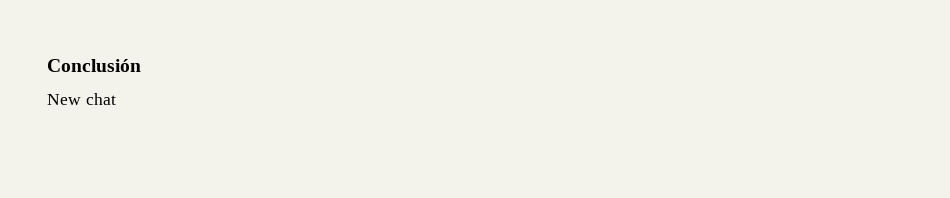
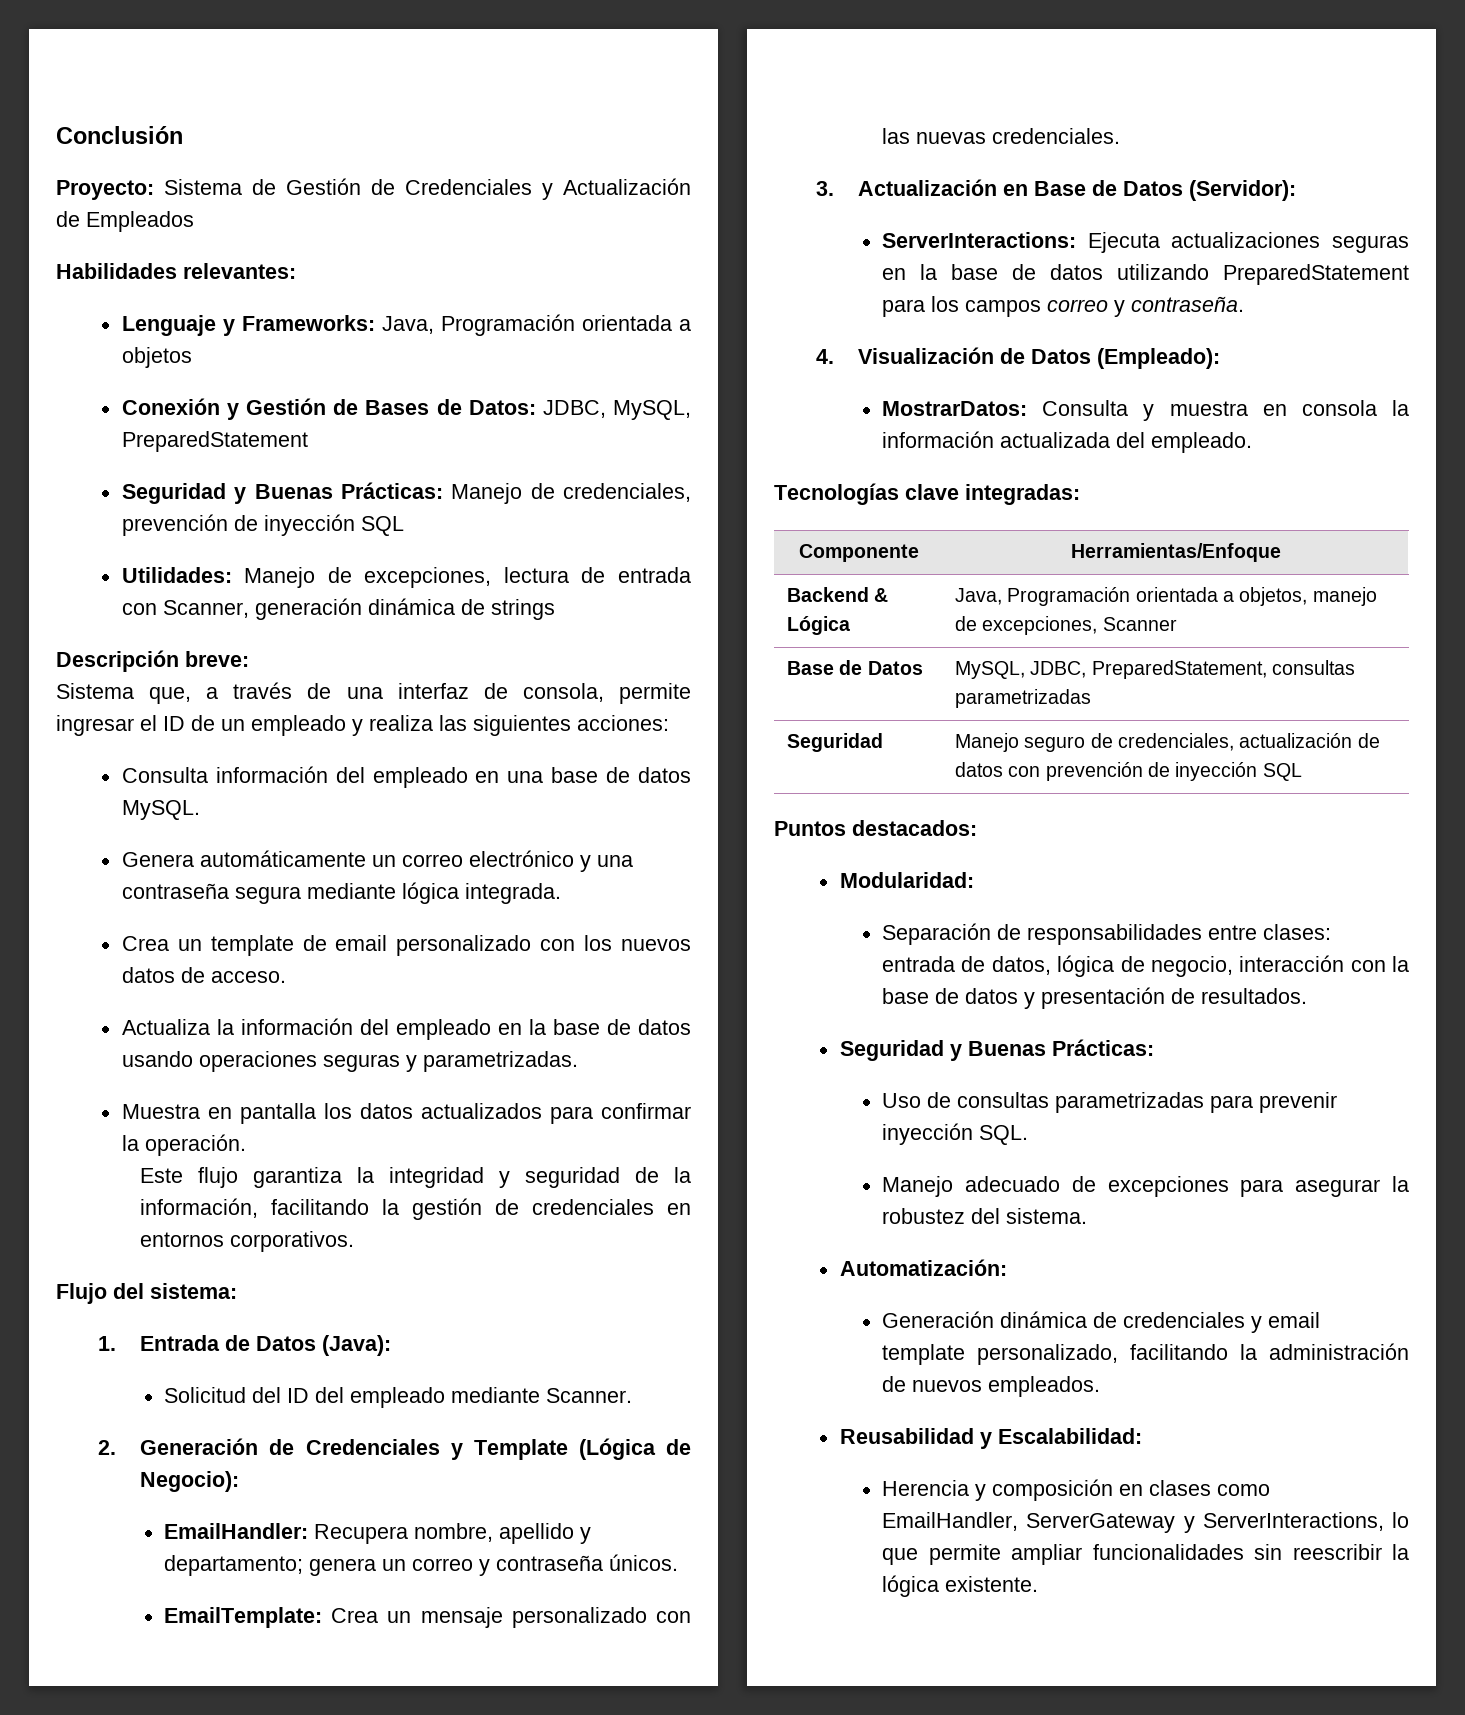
[47,93,116,105] New chat -> [56,178,691,200] [56,211,194,232] [56,263,296,279] [121,314,691,336] [121,347,192,368] [121,398,691,420] [121,431,308,452] [121,482,691,504] [121,514,404,536] [121,567,691,588] [121,598,555,620] [56,650,249,672] [56,682,691,704] [56,715,669,736] [121,766,691,788] [121,800,200,820] [121,850,633,872] [121,882,561,904] [121,935,691,956] [121,967,286,983] [121,1018,691,1040] [121,1051,578,1072] [121,1103,691,1124] [121,1134,246,1156] [140,1167,691,1188] [140,1198,691,1220] [140,1231,355,1252] [56,1283,237,1304] [98,1335,392,1356] [164,1387,633,1408] [98,1438,691,1460] [140,1471,240,1492] [164,1523,592,1544] [164,1554,679,1576] [164,1607,692,1628] [882,128,1121,144] [816,179,1297,201] [882,232,1409,253] [882,264,1409,285] [882,296,1245,317] [816,347,1221,369] [882,400,1410,421] [882,431,1253,453] [774,483,1080,505] [798,544,919,562] [1070,543,1281,562] [787,587,889,602] [787,616,851,635] [955,587,1377,606] [955,616,1177,635] [787,660,923,675] [955,660,1355,679] [955,689,1092,708] [787,733,884,752] [955,733,1380,752] [955,762,1302,781] [774,820,977,836] [839,872,974,888] [882,923,1332,945] [882,955,1409,977] [882,987,1308,1009] [839,1039,1154,1061] [882,1092,1338,1113] [882,1123,1029,1145] [882,1176,1409,1197] [882,1208,1088,1224] [839,1259,1007,1276] [882,1311,1321,1333] [882,1343,1409,1365] [882,1376,1101,1397] [839,1428,1142,1449] [882,1479,1271,1501] [882,1512,1409,1533] [882,1544,1409,1565] [882,1575,1039,1597] Proyecto: Sistema de Gestión de Credenciales y Actualización de Empleados // Habilidades relevantes: // Lenguaje y Frameworks: Java, Programación orientada a objetos // Conexión y Gestión de Bases de Datos: JDBC, MySQL, PreparedStatement // Seguridad y Buenas Prácticas: Manejo de credenciales, prevención de inyección SQL // Utilidades: Manejo de excepciones, lectura de entrada con Scanner, generación dinámica de strings // Descripción breve: // Sistema que, a través de una interfaz de consola, permite ingresar el ID de un empleado y realiza las siguientes acciones: // Consulta información del empleado en una base de datos MySQL. // Genera automáticamente un correo electrónico y una contraseña segura mediante lógica integrada. // Crea un template de email personalizado con los nuevos datos de acceso. // Actualiza la información del empleado en la base de datos usando operaciones seguras y parametrizadas. // Muestra en pantalla los datos actualizados para confirmar la operación. // Este flujo garantiza la integridad y seguridad de la información, facilitando la gestión de credenciales en entornos corporativos. // Flujo del sistema: // 1. Entrada de Datos (Java): // Solicitud del ID del empleado mediante Scanner. // 2. Generación de Credenciales y Template (Lógica de Negocio): // EmailHandler: Recupera nombre, apellido y departamento; genera un correo y contraseña únicos. // EmailTemplate: Crea un mensaje personalizado con las nuevas credenciales. // 3. Actualización en Base de Datos (Servidor): // ServerInteractions: Ejecuta actualizaciones seguras en la base de datos utilizando PreparedStatement para los campos correo y contraseña. // 4. Visualización de Datos (Empleado): // MostrarDatos: Consulta y muestra en consola la información actualizada del empleado. // Tecnologías clave integradas: // Componente | Herramientas/Enfoque // Backend & Lógica | Java, Programación orientada a objetos, manejo de excepciones, Scanner // Base de Datos | MySQL, JDBC, PreparedStatement, consultas parametrizadas // Seguridad | Manejo seguro de credenciales, actualización de datos con prevención de inyección SQL // Puntos destacados: // Modularidad: // Separación de responsabilidades entre clases: entrada de datos, lógica de negocio, interacción con la base de datos y presentación de resultados. // Seguridad y Buenas Prácticas: // Uso de consultas parametrizadas para prevenir inyección SQL. // Manejo adecuado de excepciones para asegurar la robustez del sistema. // Automatización: // Generación dinámica de credenciales y email template personalizado, facilitando la administración de nuevos empleados. // Reusabilidad y Escalabilidad: // Herencia y composición en clases como EmailHandler, ServerGateway y ServerInteractions, lo que permite ampliar funcionalidades sin reescribir la lógica existente.

